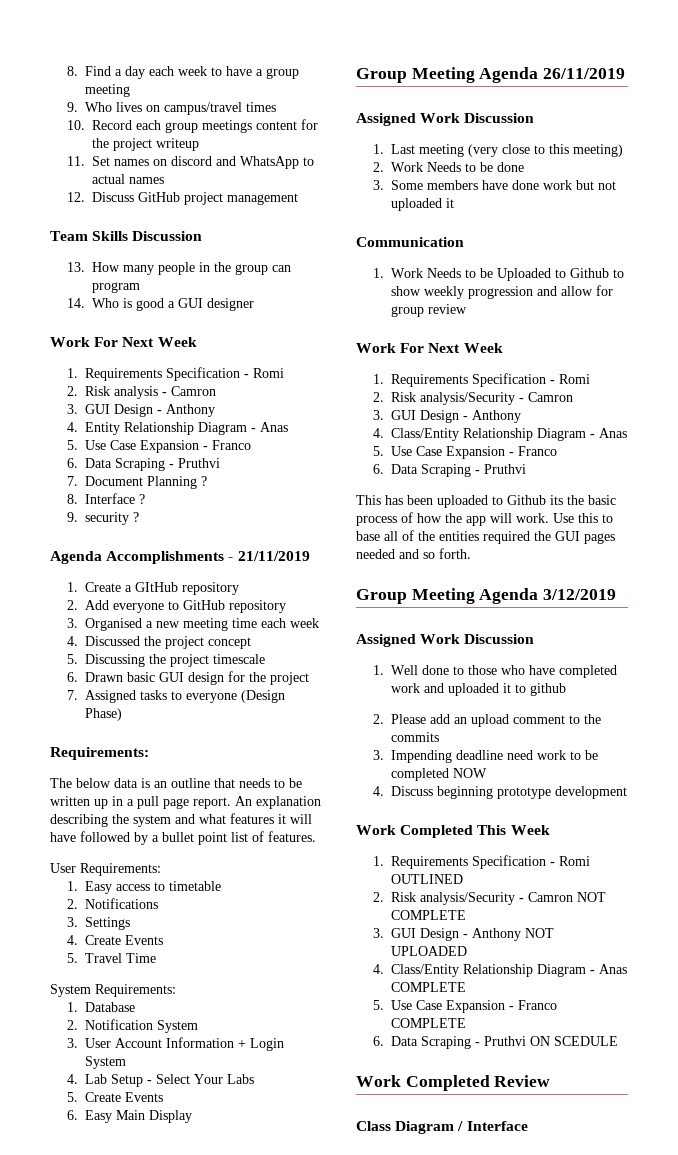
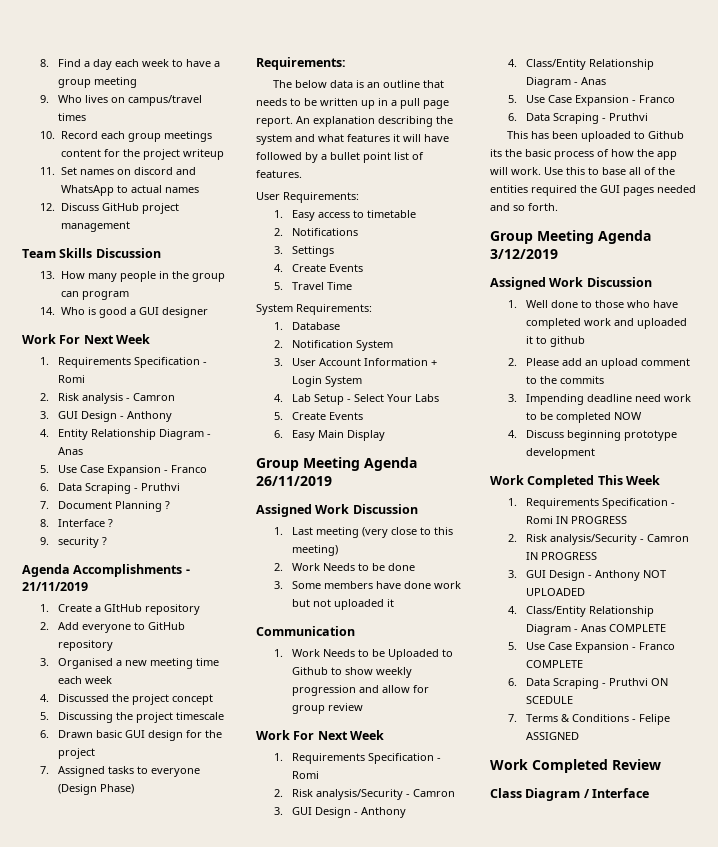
[391,874,464,884] [373,892,607,905] [391,910,467,920] OUTLINED // 2. Risk analysis/Security - Camron NOT COMPLETE -> [556,516,628,524] [508,534,690,545] [526,552,598,560] IN PROGRESS // 2. Risk analysis/Security - Camron IN PROGRESS
(619, 1041) none -> [508,714,671,725] [526,732,580,740] // 7. Terms & Conditions - Felipe ASSIGNED

